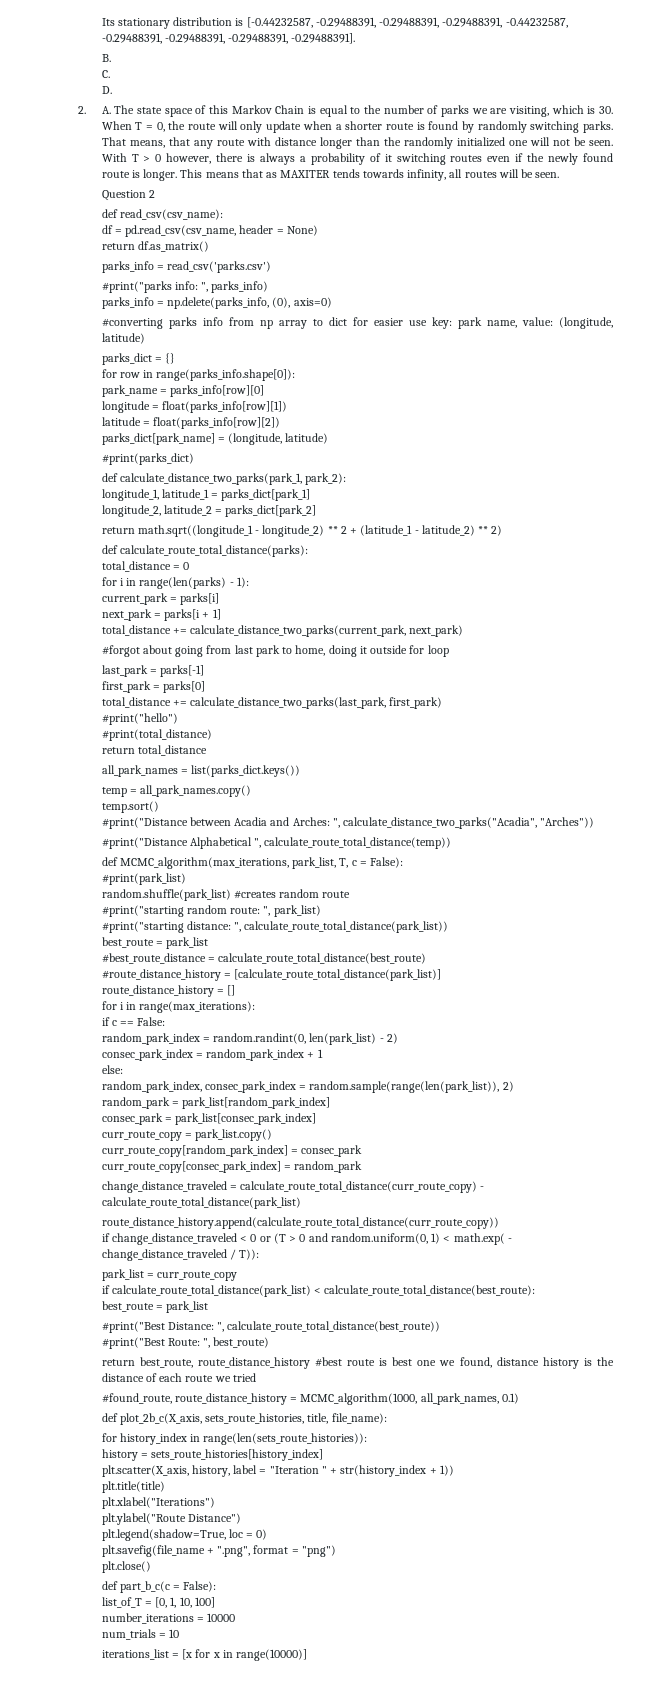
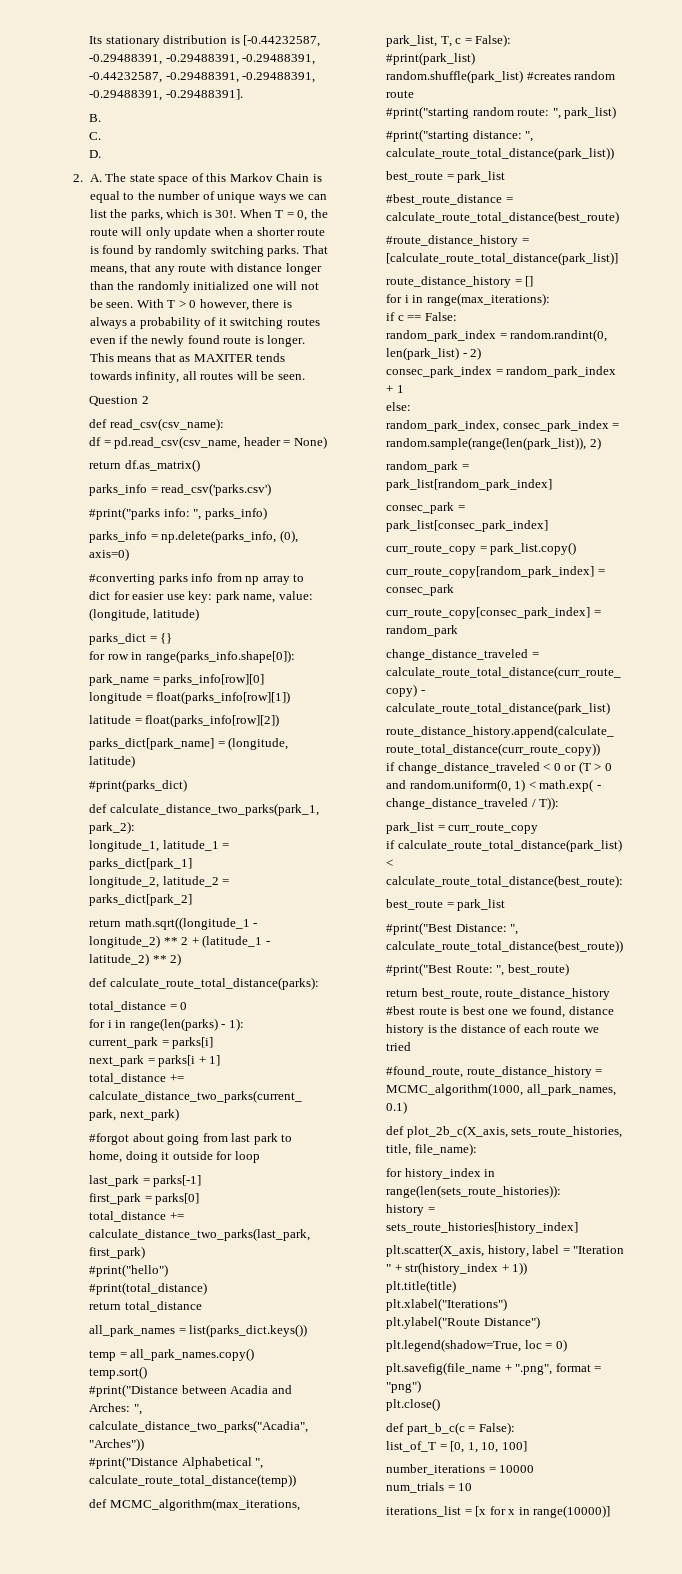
[441,105,550,117] parks we are visiting, -> [217,192,327,203] [89,209,163,221] unique ways we can list the parks,
[599,106,613,114] 30. -> [215,210,237,218] 30!.

